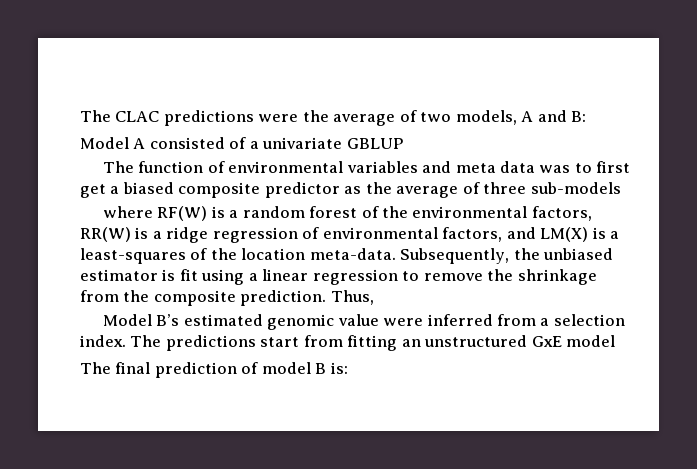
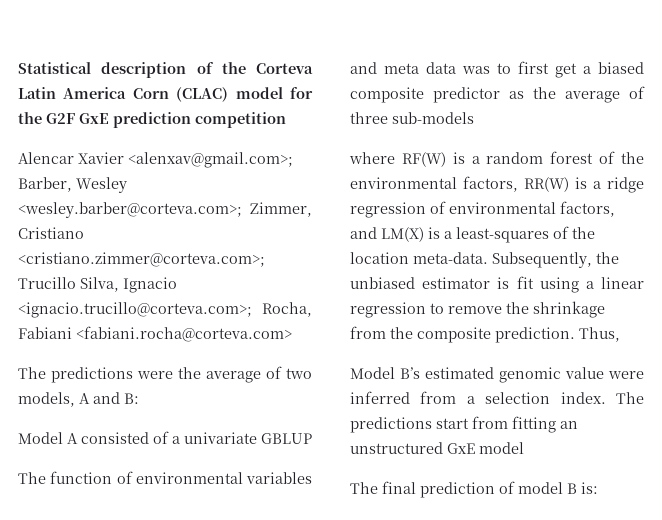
[80,110,160,122] The CLAC -> [18,62,313,78] [18,87,313,102] [18,112,286,128] [18,152,293,168] [18,177,127,193] [18,202,312,218] [18,227,84,239] [18,252,265,267] [18,277,177,293] [18,302,312,318] [18,326,292,342] [18,367,46,379] Statistical description of the Corteva Latin America Corn (CLAC) model for the G2F GxE prediction competition // Alencar Xavier <alenxav@gmail.com>; Barber, Wesley <wesley.barber@corteva.com>; Zimmer, Cristiano <cristiano.zimmer@corteva.com>; Trucillo Silva, Ignacio <ignacio.trucillo@corteva.com>; Rocha, Fabiani <fabiani.rocha@corteva.com> // The

